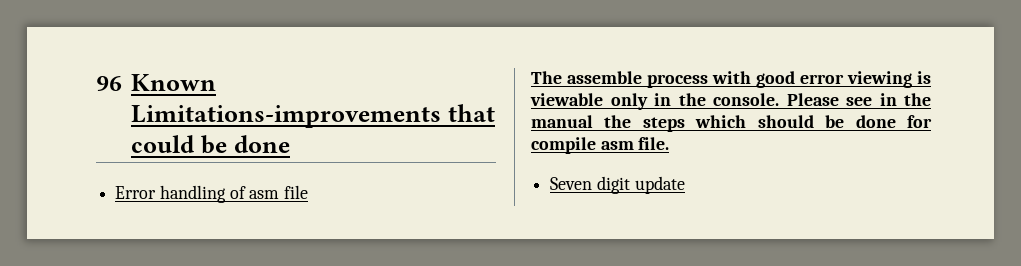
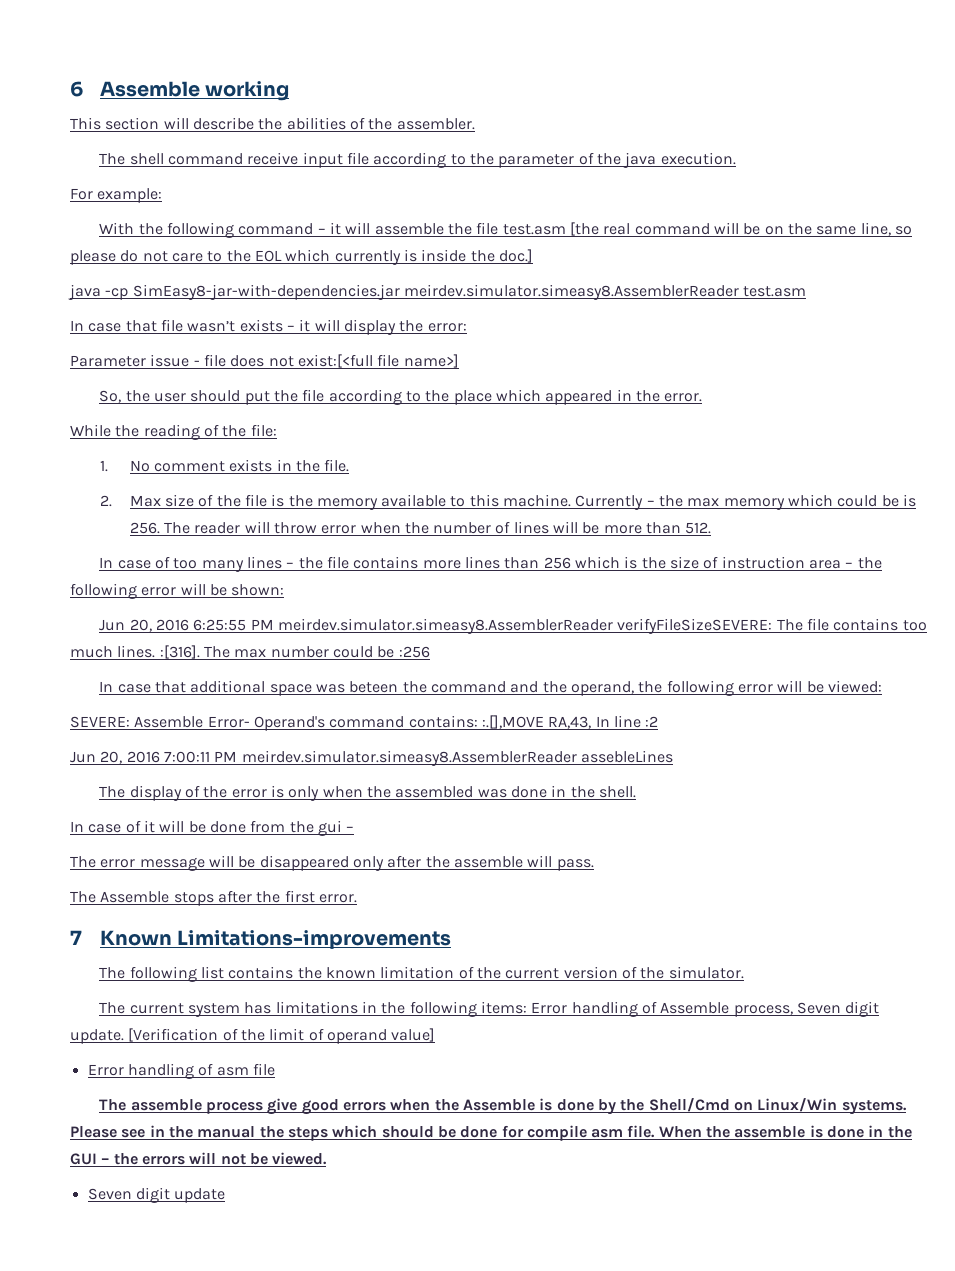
[96,74,216,91] [130,104,495,128] [130,135,290,154] 96 Known Limitations-improvements that could be done -> [70,81,290,101] [70,117,475,130] [99,152,736,168] [70,188,163,203] [99,222,912,238] [70,249,533,265] [68,284,807,300] [70,319,467,335] [70,354,459,368] [99,389,703,405] [70,424,277,440] [99,459,350,472] [99,494,916,510] [129,521,712,534] [99,556,882,572] [70,583,285,599] [99,618,927,634] [70,645,430,659] [99,680,882,696] [70,715,659,731] [70,750,673,766] [99,785,636,801] [70,820,355,836] [70,855,594,871] [70,890,357,906] [70,930,452,949] [99,966,744,982] [99,1001,880,1017] [70,1028,436,1044] 6 Assemble working // This section will describe the abilities of the assembler. // The shell command receive input file according to the parameter of the java execution. // For example: // With the following command – it will assemble the file test.asm [the real command will be on the same line, so please do not care to the EOL which currently is inside the doc.] // java -cp SimEasy8-jar-with-dependencies.jar meirdev.simulator.simeasy8.AssemblerReader test.asm // In case that file wasn’t exists – it will display the error: // Parameter issue - file does not exist:[<full file name>] // So, the user should put the file according to the place which appeared in the error. // While the reading of the file: // 1. No comment exists in the file. // 2. Max size of the file is the memory available to this machine. Currently – the max memory which could be is 256. The reader will throw error when the number of lines will be more than 512. // In case of too many lines – the file contains more lines than 256 which is the size of instruction area – the following error will be shown: // Jun 20, 2016 6:25:55 PM meirdev.simulator.simeasy8.AssemblerReader verifyFileSizeSEVERE: The file contains too much lines. :[316]. The max number could be :256 // In case that additional space was beteen the command and the operand, the following error will be viewed: // SEVERE: Assemble Error- Operand's command contains: :.[],MOVE RA,43, In line :2 // Jun 20, 2016 7:00:11 PM meirdev.simulator.simeasy8.AssemblerReader assebleLines // The display of the error is only when the assembled was done in the shell. // In case of it will be done from the gui – // The error message will be disappeared only after the assemble will pass. // The Assemble stops after the first error. // 7 Known Limitations-improvements // The following list contains the known limitation of the current version of the simulator. // The current system has limitations in the following items: Error handling of Assemble process, Seven digit update. [Verification of the limit of operand value]
[712,71,931,88] [530,93,779,110] with good error viewing is viewable only in the console. -> [267,1098,907,1115] give good errors when the Assemble is done by the Shell/Cmd on Linux/Win systems.
(670, 143) none -> [658,1125,912,1138] [70,1152,328,1165] When the assemble is done in the GUI – the errors will not be viewed.

